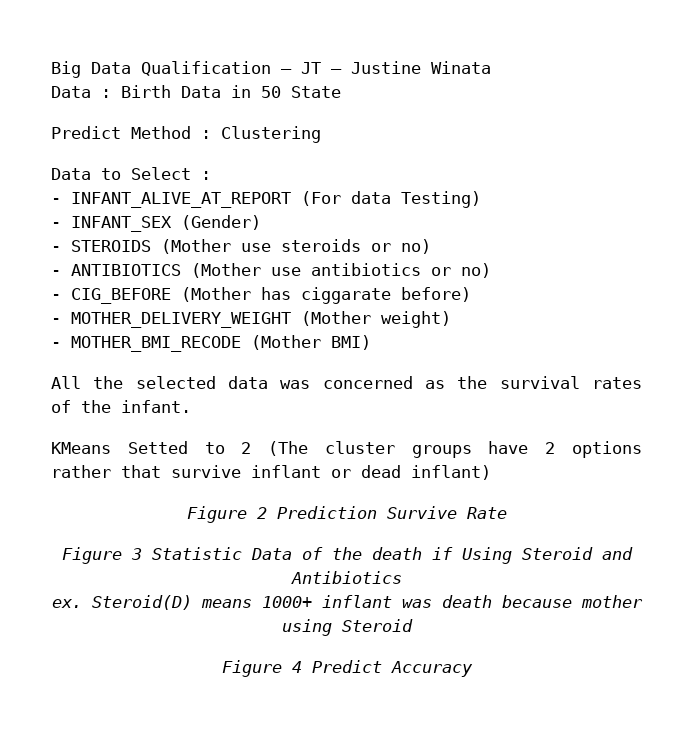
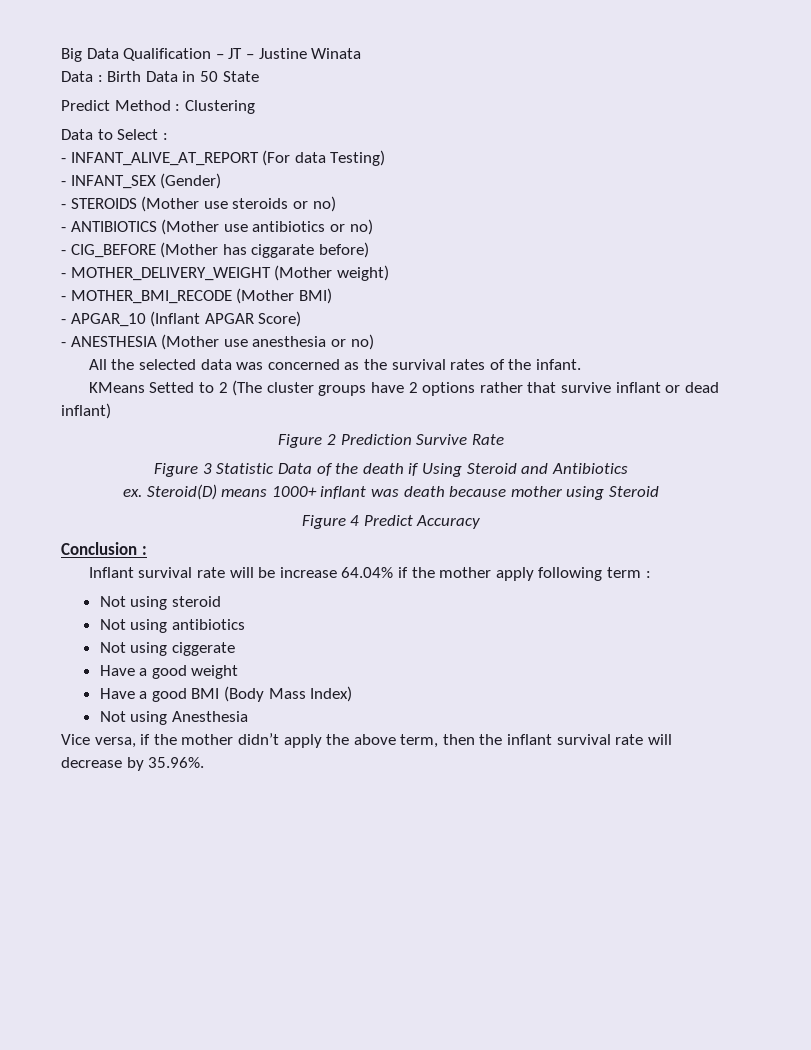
(371, 342) none -> [61,311,302,327] [61,334,374,350] // - APGAR_10 (Inflant APGAR Score) // - ANESTHESIA (Mother use anesthesia or no)
(473, 669) none -> [61,542,147,555] [88,567,651,581] [99,596,221,610] [99,619,245,633] [99,642,235,656] [99,665,239,679] [99,686,353,702] [99,711,248,725] [61,733,672,748] [61,757,205,771] // Conclusion : // Inflant survival rate will be increase 64.04% if the mother apply following term : // Not using steroid // Not using antibiotics // Not using ciggerate // Have a good weight // Have a good BMI (Body Mass Index) // Not using Anesthesia // Vice versa, if the mother didn’t apply the above term, then the inflant survival rate will decrease by 35.96%.

